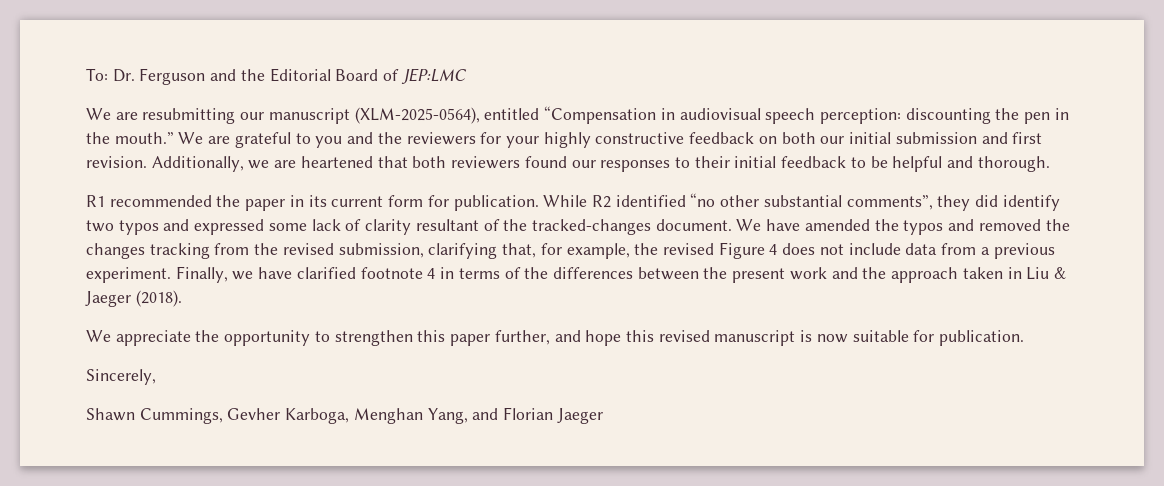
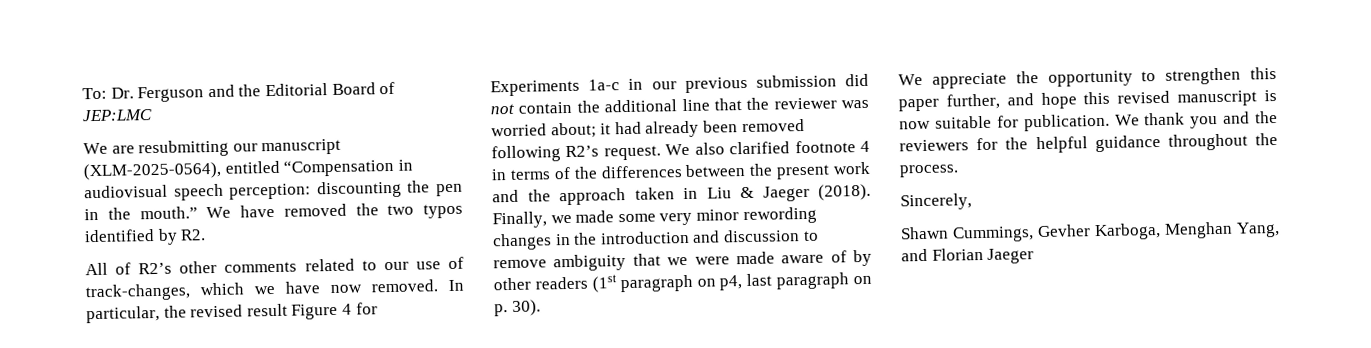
[208,132,1043,148] [86,156,1050,172] [86,193,1060,211] [86,219,1070,235] [86,242,1055,259] [86,266,293,283] are grateful to you and the reviewers for your highly constructive feedback on both our initial submission and first revision. Additionally, we are heartened that both reviewers found our responses to their initial feedback to be helpful and thorough. // R1 recommended the paper in its current form for publication. While R2 identified “no other substantial comments”, they did identify two typos and expressed some lack of clarity resultant of the tracked-changes document. We have amended the typos and removed the changes tracking from the revised submission, clarifying that, for example, the revised Figure 4 does not include data from a previous experiment. Finally, we have -> [240,203,463,219] [84,228,207,245] [85,256,464,276] [85,279,464,302] [86,302,378,324] [490,73,869,97] [490,97,869,115] [491,118,805,139] [491,142,725,163] have removed the two typos identified by R2. // All of R2’s other comments related to our use of track-changes, which we have now removed. In particular, the revised result Figure 4 for Experiments 1a-c in our previous submission did not contain the additional line that the reviewer was worried about; it had already been removed following R2’s request. We also
(182, 298) none -> [492,206,817,229] [492,229,819,251] [493,249,872,272] [493,272,872,293] [494,299,541,317] Finally, we made some very minor rewording changes in the introduction and discussion to remove ambiguity that we were made aware of by other readers (1st paragraph on p4, last paragraph on p. 30).
(1025, 338) none -> [1114,110,1278,129] [899,132,1278,154] [899,164,959,178] We thank you and the reviewers for the helpful guidance throughout the process.

